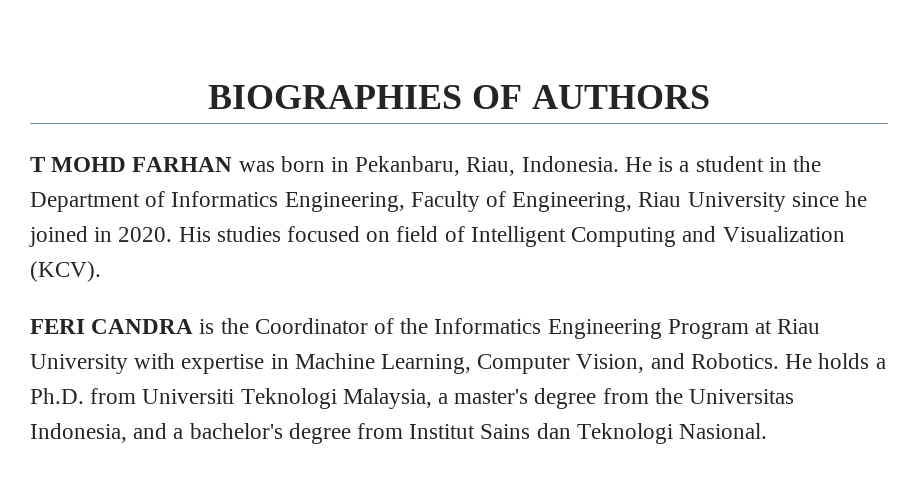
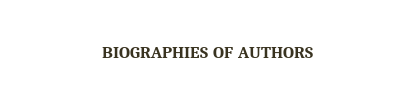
[30,156,821,176] [30,191,868,212] [29,226,845,247] [30,261,101,282] [30,318,821,339] [30,353,886,374] [30,388,795,409] [30,423,768,444] // T MOHD FARHAN was born in Pekanbaru, Riau, Indonesia. He is a student in the Department of Informatics Engineering, Faculty of Engineering, Riau University since he joined in 2020. His studies focused on field of Intelligent Computing and Visualization (KCV). // FERI CANDRA is the Coordinator of the Informatics Engineering Program at Riau University with expertise in Machine Learning, Computer Vision, and Robotics. He holds a Ph.D. from Universiti Teknologi Malaysia, a master's degree from the Universitas Indonesia, and a bachelor's degree from Institut Sains dan Teknologi Nasional. -> (313, 52) none

